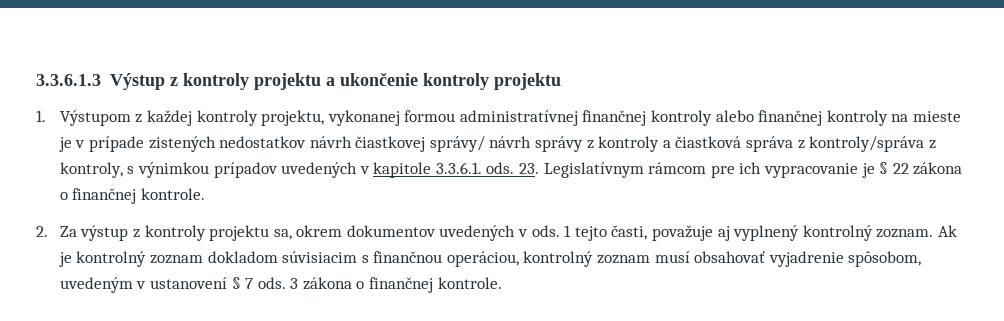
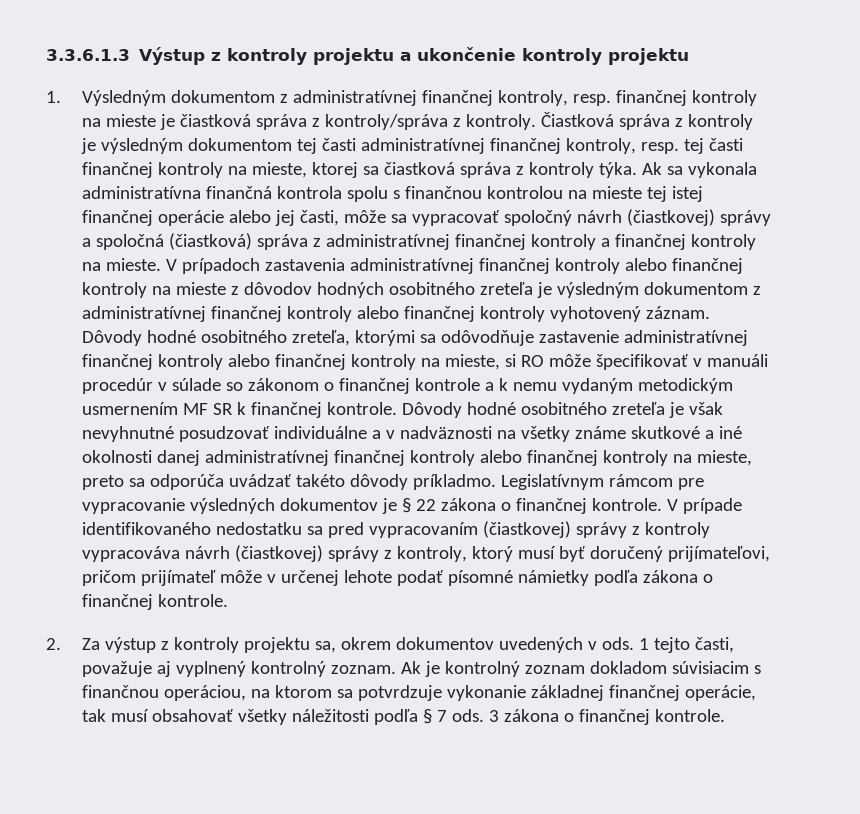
[59,110,456,126] Výstupom z každej kontroly projektu, vykonanej formou -> [82,90,758,106] [82,112,753,130] [81,138,744,154] [82,162,757,178] [82,186,704,202] [82,209,771,226] [82,233,757,250] [82,258,346,274] Výsledným dokumentom z administratívnej finančnej kontroly, resp. finančnej kontroly na mieste je čiastková správa z kontroly/správa z kontroly. Čiastková správa z kontroly je výsledným dokumentom tej časti administratívnej finančnej kontroly, resp. tej časti finančnej kontroly na mieste, ktorej sa čiastková správa z kontroly týka. Ak sa vykonala administratívna finančná kontrola spolu s finančnou kontrolou na mieste tej istej finančnej operácie alebo jej časti, môže sa vypracovať spoločný návrh (čiastkovej) správy a spoločná (čiastková) správa z administratívnej finančnej kontroly a finančnej kontroly na mieste. V prípadoch zastavenia
[58,136,936,152] [59,162,909,178] je v prípade zistených nedostatkov návrh čiastkovej správy/ návrh správy z kontroly a čiastková správa z kontroly/správa z kontroly, s výnimkou prípadov uvedených v kapitole 3.3.6.1. ods. 23. Legislatívnym rámcom pre ich vypracovanie je § 22 -> [231,282,761,298] [82,306,711,322] [82,330,749,346] [82,354,768,370] [82,378,733,394] [82,402,723,418] [82,426,742,442] [82,450,753,466] [82,474,705,490] [82,498,742,514] [82,521,711,538] [82,545,771,562] [82,570,639,586] z dôvodov hodných osobitného zreteľa je výsledným dokumentom z administratívnej finančnej kontroly alebo finančnej kontroly vyhotovený záznam. Dôvody hodné osobitného zreteľa, ktorými sa odôvodňuje zastavenie administratívnej finančnej kontroly alebo finančnej kontroly na mieste, si RO môže špecifikovať v manuáli procedúr v súlade so zákonom o finančnej kontrole a k nemu vydaným metodickým usmernením MF SR k finančnej kontrole. Dôvody hodné osobitného zreteľa je však nevyhnutné posudzovať individuálne a v nadväznosti na všetky známe skutkové a iné okolnosti danej administratívnej finančnej kontroly alebo finančnej kontroly na mieste, preto sa odporúča uvádzať takéto dôvody príkladmo. Legislatívnym rámcom pre vypracovanie výsledných dokumentov je § 22 zákona o finančnej kontrole. V prípade identifikovaného nedostatku sa pred vypracovaním (čiastkovej) správy z kontroly vypracováva návrh (čiastkovej) správy z kontroly, ktorý musí byť doručený prijímateľovi, pričom prijímateľ môže v určenej lehote podať písomné námietky podľa
[523,251,922,267] [59,277,227,293] kontrolný zoznam musí obsahovať vyjadrenie spôsobom, uvedeným v ustanovení -> [251,685,757,701] [82,709,419,725] na ktorom sa potvrdzuje vykonanie základnej finančnej operácie, tak musí obsahovať všetky náležitosti podľa

